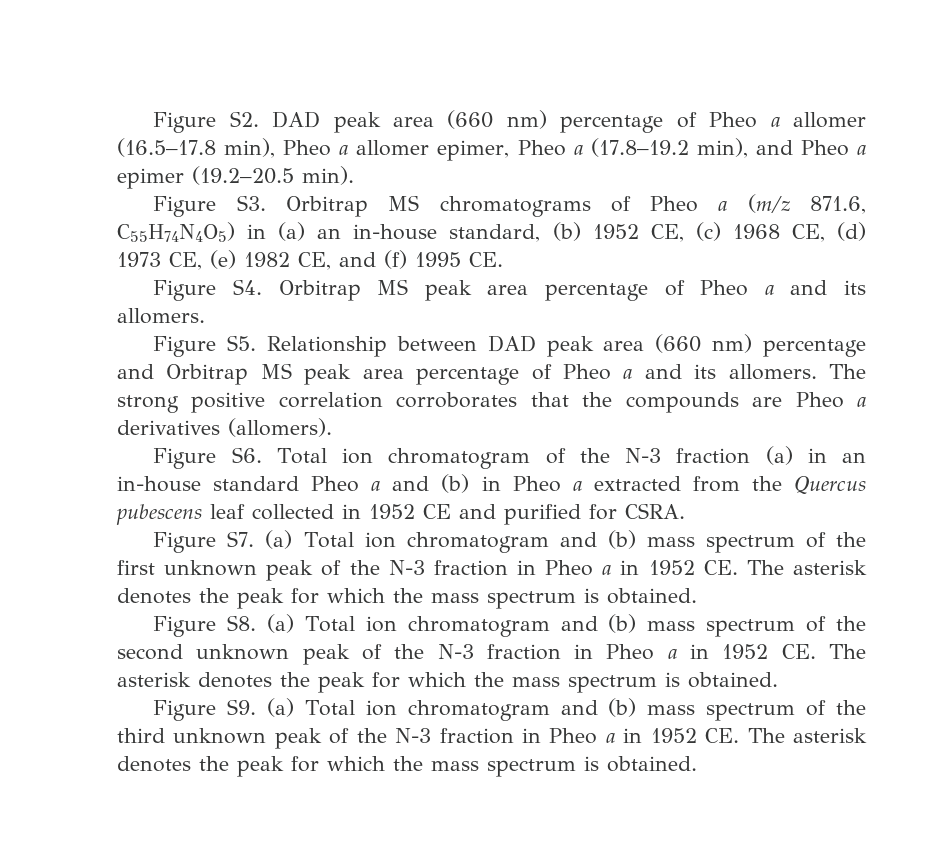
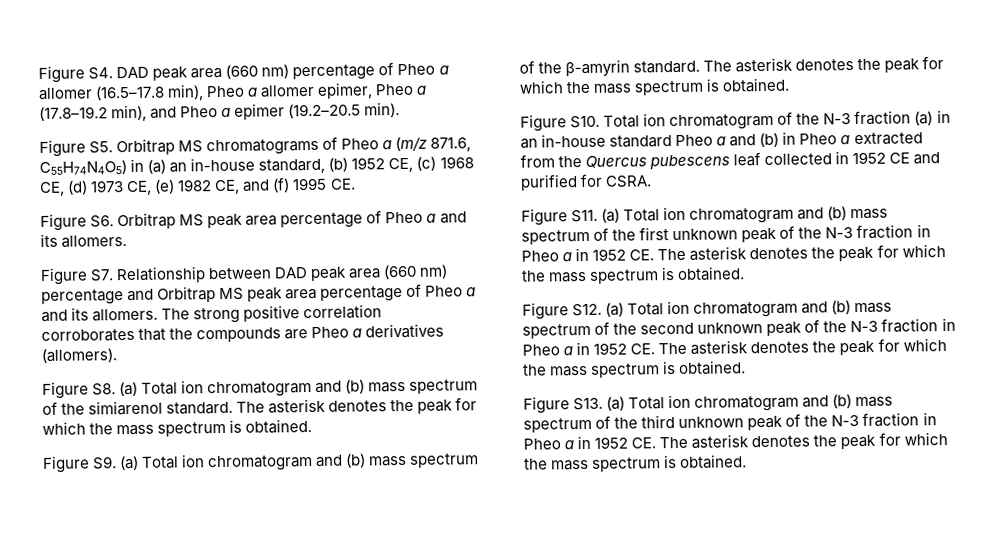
[153,111,259,133] Figure S2. -> [38,65,114,83] Figure S4.
[236,195,266,211] S3. -> [89,141,114,154] S5.
[232,279,262,295] S4. -> [90,215,115,228] S6.
[227,335,257,351] S5. -> [90,269,115,282] S7.
[231,447,262,463] S6. -> [92,379,479,398] [42,397,478,416] [42,419,313,437] [42,453,480,473] [519,56,945,78] [519,77,791,96] [520,114,601,132] S8. (a) Total ion chromatogram and (b) mass spectrum of the simiarenol standard. The asterisk denotes the peak for which the mass spectrum is obtained. // Figure S9. (a) Total ion chromatogram and (b) mass spectrum of the β-amyrin standard. The asterisk denotes the peak for which the mass spectrum is obtained. // Figure S10.
[227,531,255,547] S7. -> [571,209,599,223] S11.
[227,615,257,631] S8. -> [572,303,603,317] S12.
[227,699,257,715] S9. -> [573,397,604,411] S13.

